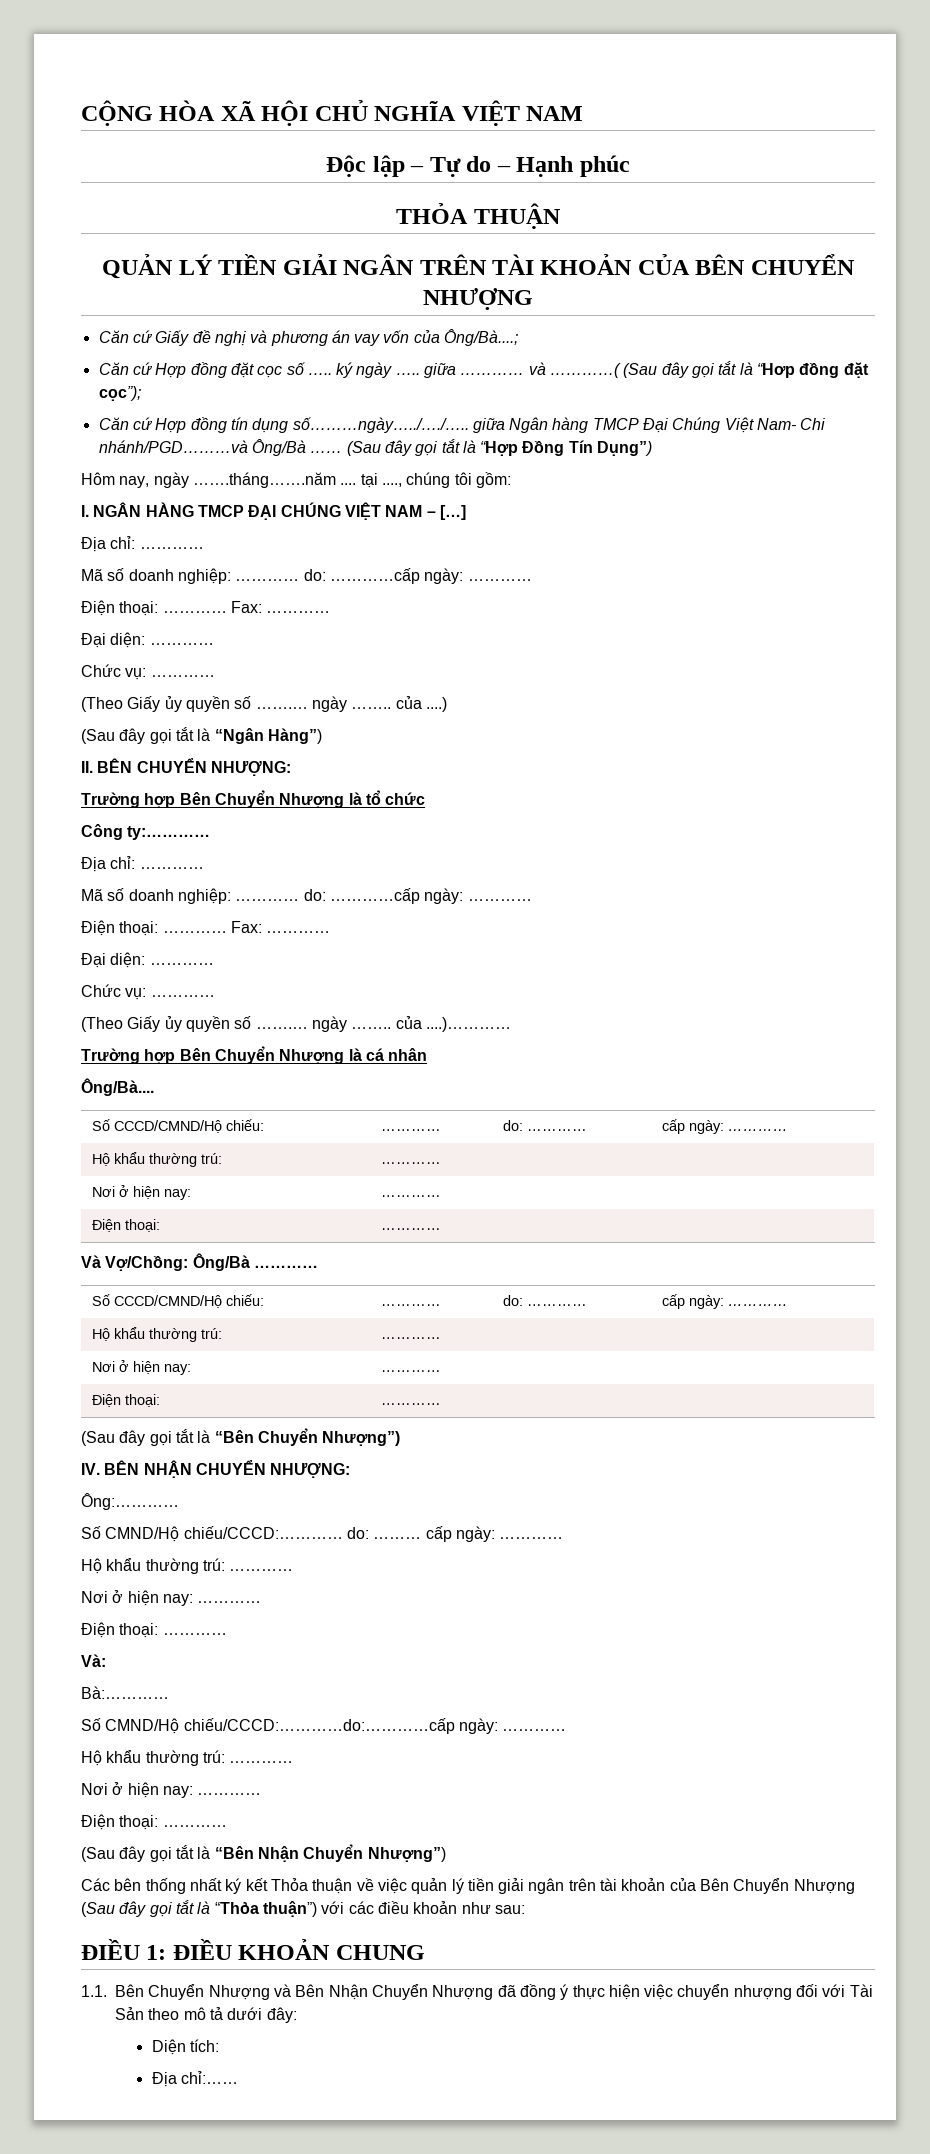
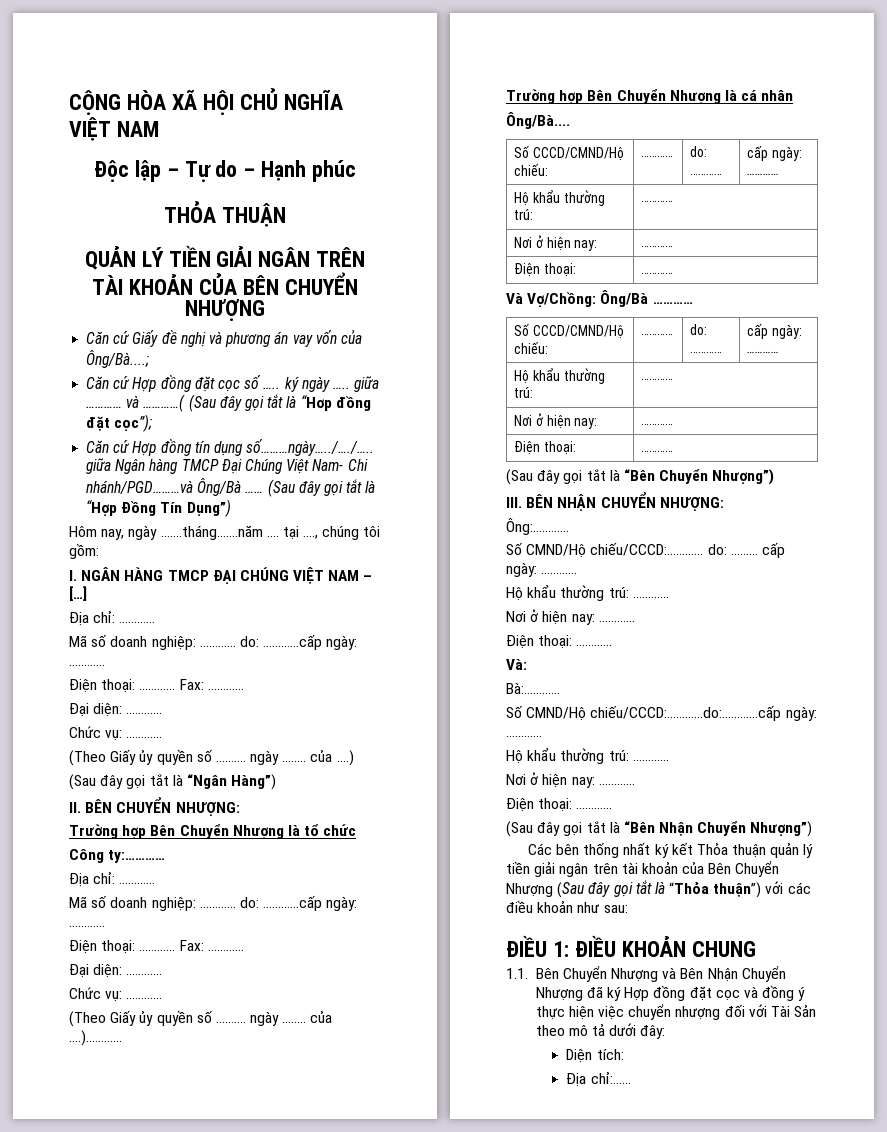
[81,1463,100,1475] IV. -> [506,497,522,508] III.
[356,1878,407,1894] về việc -> (767, 851) none
(516, 1991) none -> [607,985,759,1001] ký Hợp đồng đặt cọc và

